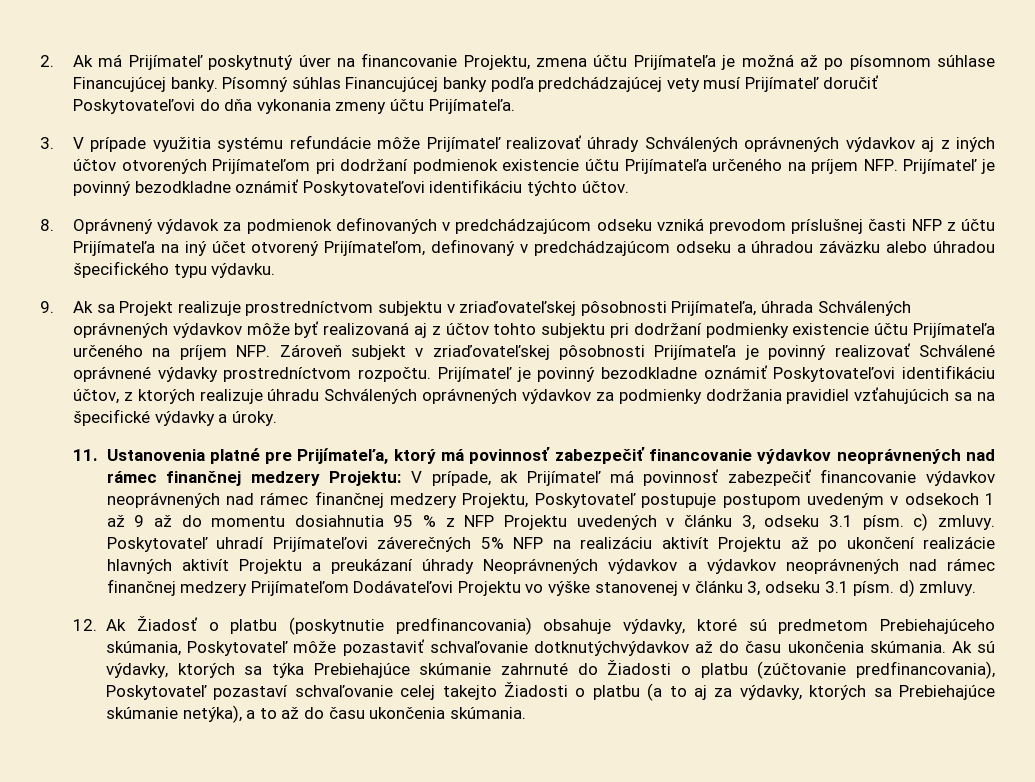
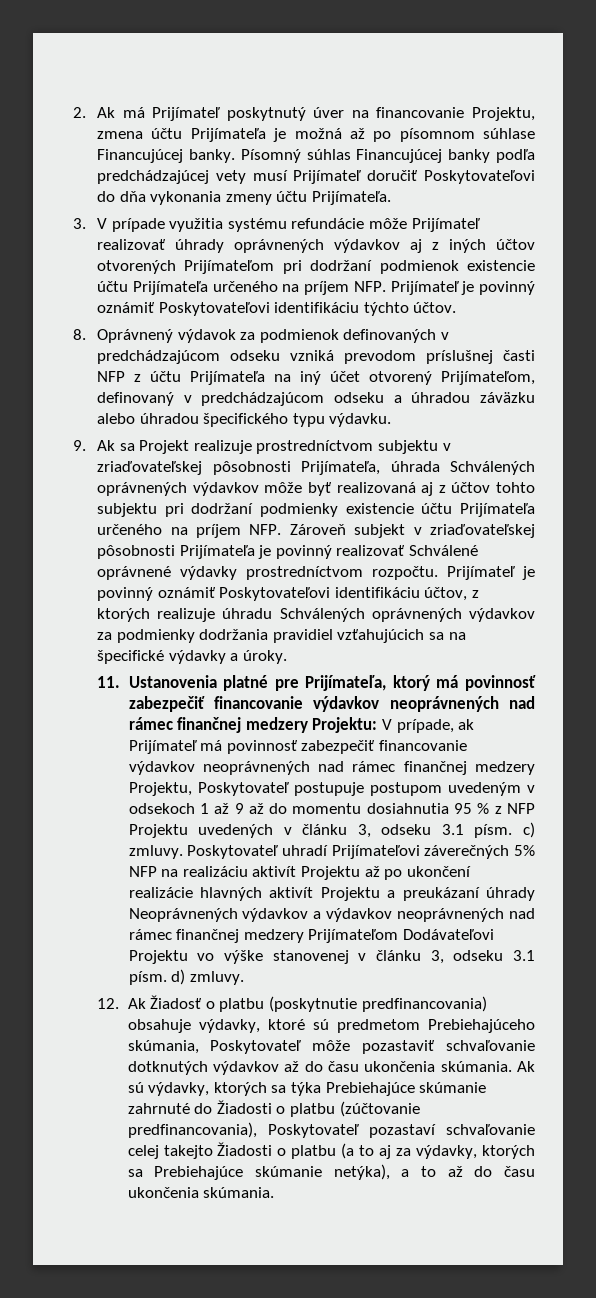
[644,136,738,152] Schválených -> (225, 246) none
[134,181,231,193] bezodkladne -> (535, 288) none
[600,367,697,379] bezodkladne -> (154, 594) none
[533,641,689,656] dotknutýchvýdavkov -> [127,1061,279,1075] dotknutých výdavkov

